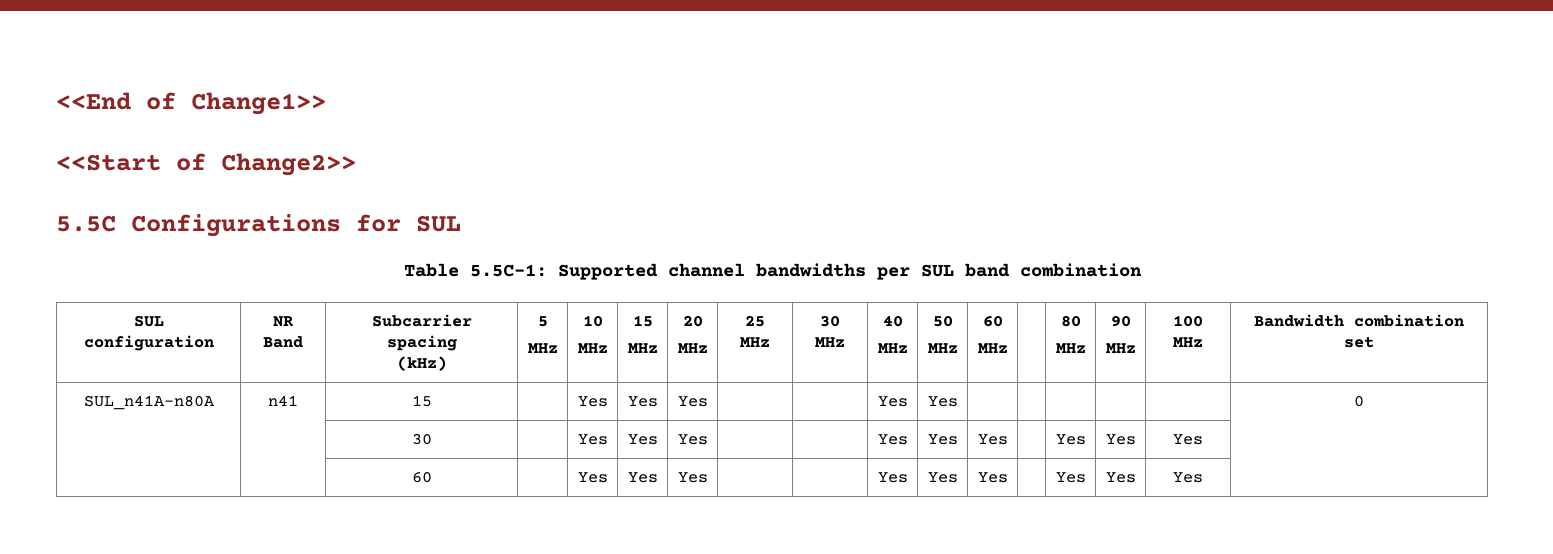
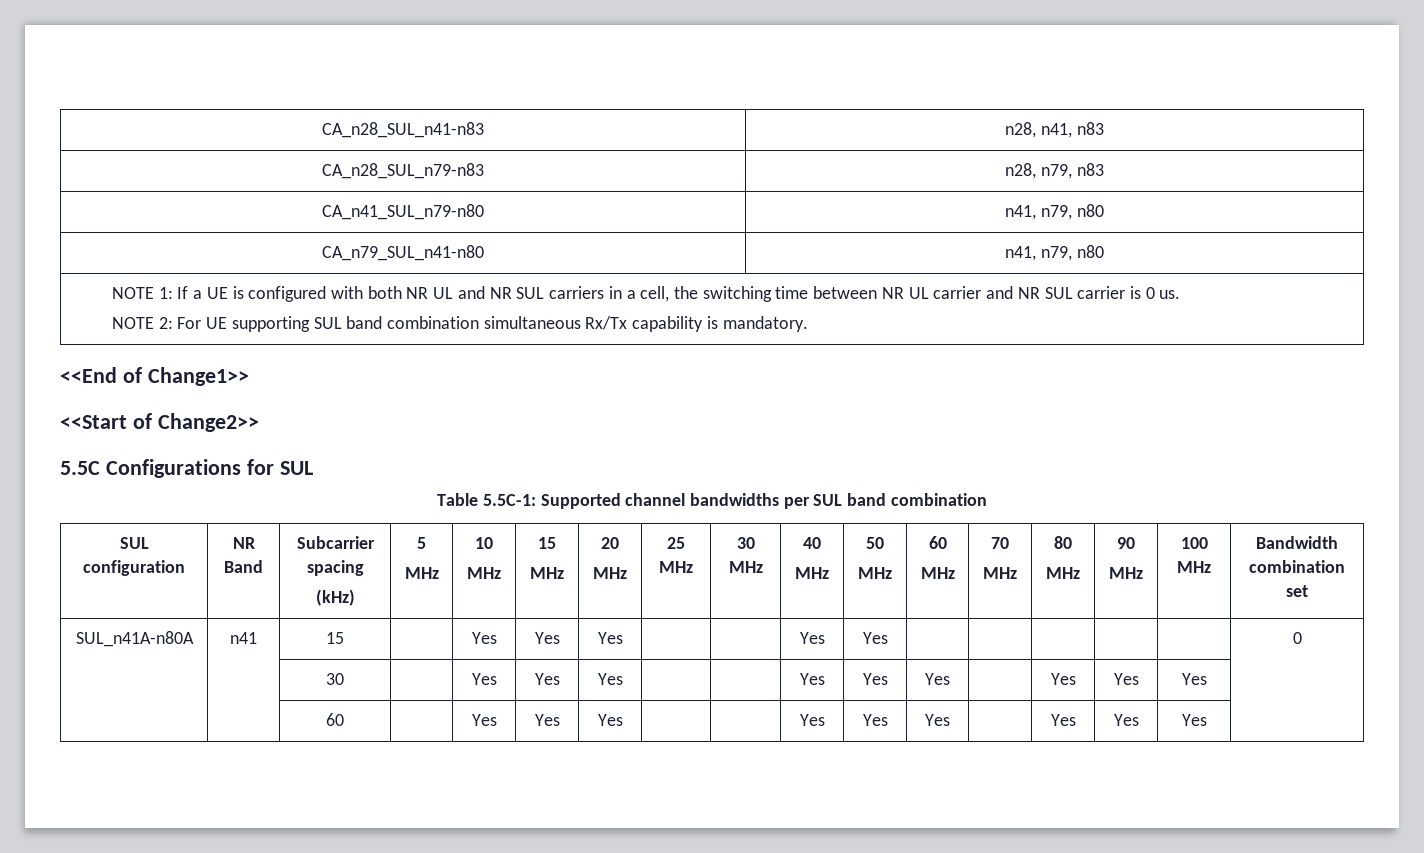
(56, 101) none -> [322,122,484,138] [1005,122,1104,138] [322,163,484,179] [1005,163,1104,179] [322,204,484,220] [1005,204,1104,220] [322,245,484,261] [1005,245,1104,261] [111,286,1181,302] [111,316,808,332] CA_n28_SUL_n41-n83 | n28, n41, n83 // CA_n28_SUL_n79-n83 | n28, n79, n83 // CA_n41_SUL_n79-n80 | n41, n79, n80 // CA_n79_SUL_n41-n80 | n41, n79, n80 // NOTE 1: If a UE is configured with both NR UL and NR SUL carriers in a cell, the switching time between NR UL carrier and NR SUL carrier is 0 us. // NOTE 2: For UE supporting SUL band combination simultaneous Rx/Tx capability is mandatory. //
(1008, 348) none -> [991,537,1009,549] [983,567,1017,579] 70 // MHz

